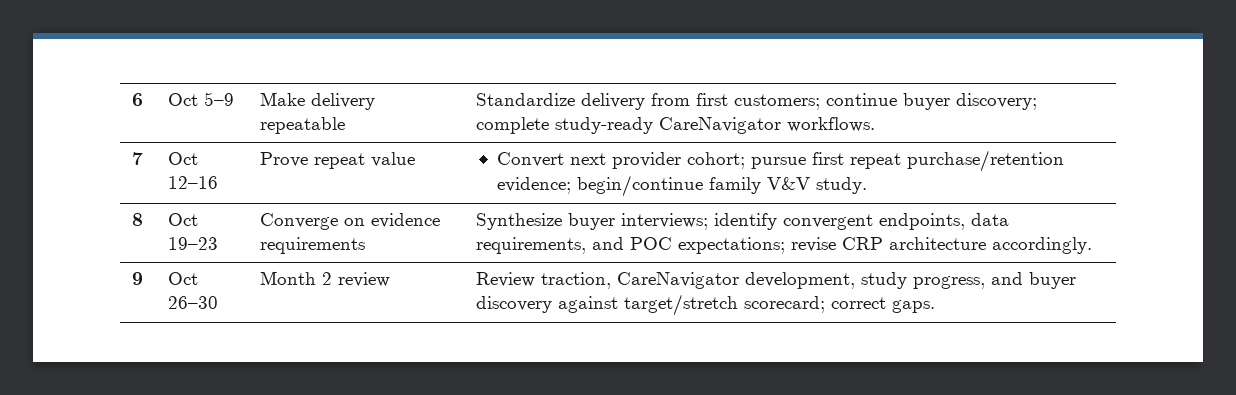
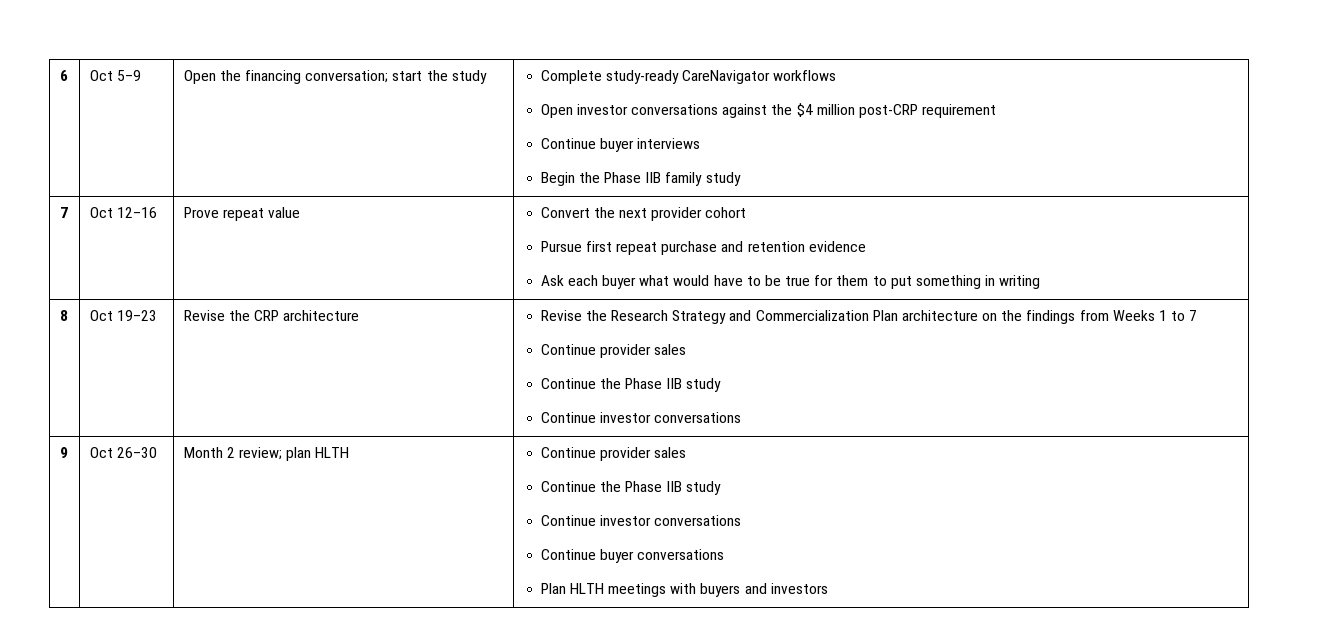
[260,92,376,110] [260,117,346,134] [476,93,1038,110] [476,117,876,134] Make delivery repeatable | Standardize delivery from first customers; continue buyer discovery; complete study-ready CareNavigator workflows. -> [183,70,487,84] [540,70,837,84] [540,103,997,118] [540,138,701,152] [540,172,741,186] Open the financing conversation; start the study | Complete study-ready CareNavigator workflows // Open investor conversations against the $4 million post-CRP requirement // Continue buyer interviews // Begin the Phase IIB family study
(564, 159) none -> [593,207,615,218] the
[686,150,1064,172] [496,175,867,197] [132,213,144,226] [168,213,199,226] [168,237,219,250] [260,213,441,230] [260,237,366,254] [476,213,1010,230] [476,237,1093,254] cohort; pursue first repeat purchase/retention evidence; begin/continue family V&V study. // 8 | Oct 19–23 | Converge on evidence requirements | Synthesize buyer interviews; identify convergent endpoints, data requirements, and POC expectations; revise CRP architecture accordingly. -> [705,207,747,218] [540,241,866,255] [540,275,1041,289] [59,310,68,321] [89,310,157,321] [183,310,360,321] [540,310,1198,324] [540,344,687,358] [540,378,722,392] [540,412,742,423] cohort // Pursue first repeat purchase and retention evidence // Ask each buyer what would have to be true for them to put something in writing // 8 | Oct 19–23 | Revise the CRP architecture | Revise the Research Strategy and Commercialization Plan architecture on the findings from Weeks 1 to 7 // Continue provider sales // Continue the Phase IIB study // Continue investor conversations
[338,272,391,287] [476,272,1077,289] [476,294,936,316] review | Review traction, CareNavigator development, study progress, and buyer discovery against target/stretch scorecard; correct gaps. -> [238,447,350,461] [540,447,687,461] [540,481,722,495] [540,515,742,526] [540,549,725,563] [540,583,828,597] review; plan HLTH | Continue provider sales // Continue the Phase IIB study // Continue investor conversations // Continue buyer conversations // Plan HLTH meetings with buyers and investors

